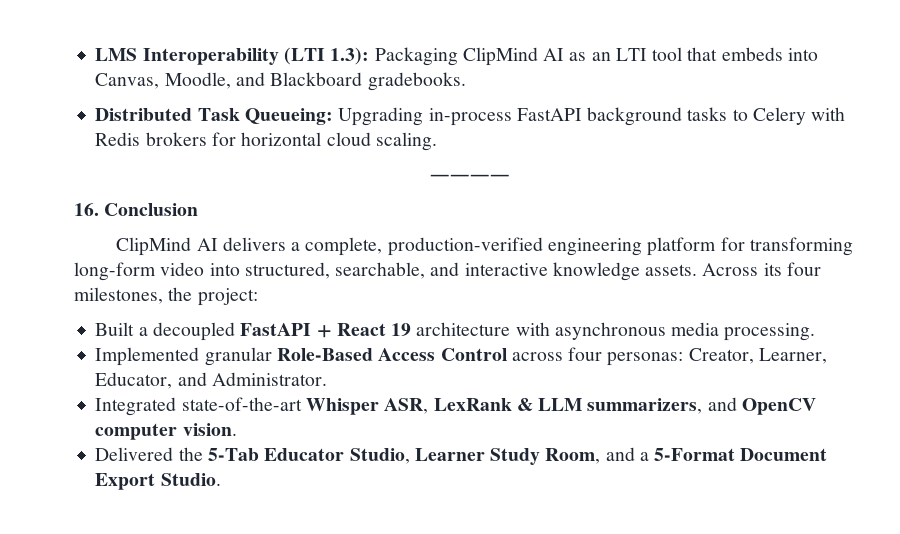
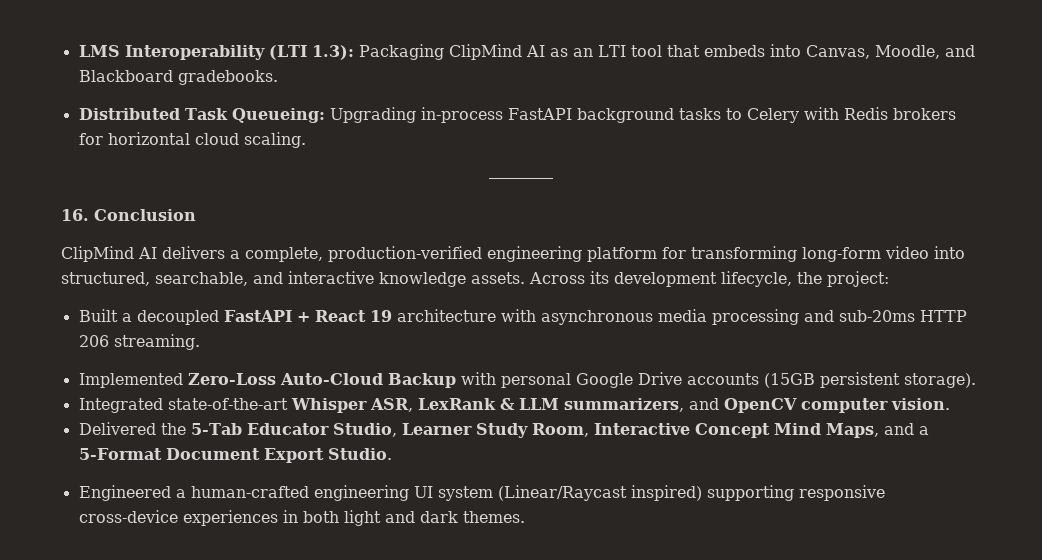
[786,262,821,276] [74,287,163,304] four milestones, -> [614,271,792,287] development lifecycle,
[724,323,816,341] [95,347,827,366] [95,372,327,389] processing. // Implemented granular Role-Based Access Control across four personas: Creator, Learner, Educator, and Administrator. -> [711,309,967,325] [78,334,200,350] [78,372,976,388] processing and sub-20ms HTTP 206 streaming. // Implemented Zero-Loss Auto-Cloud Backup with personal Google Drive accounts (15GB persistent storage).
(601, 456) none -> [593,423,879,438] Interactive Concept Mind Maps,
(221, 479) none -> [78,485,885,501] [78,510,525,526] // Engineered a human-crafted engineering UI system (Linear/Raycast inspired) supporting responsive cross-device experiences in both light and dark themes.

